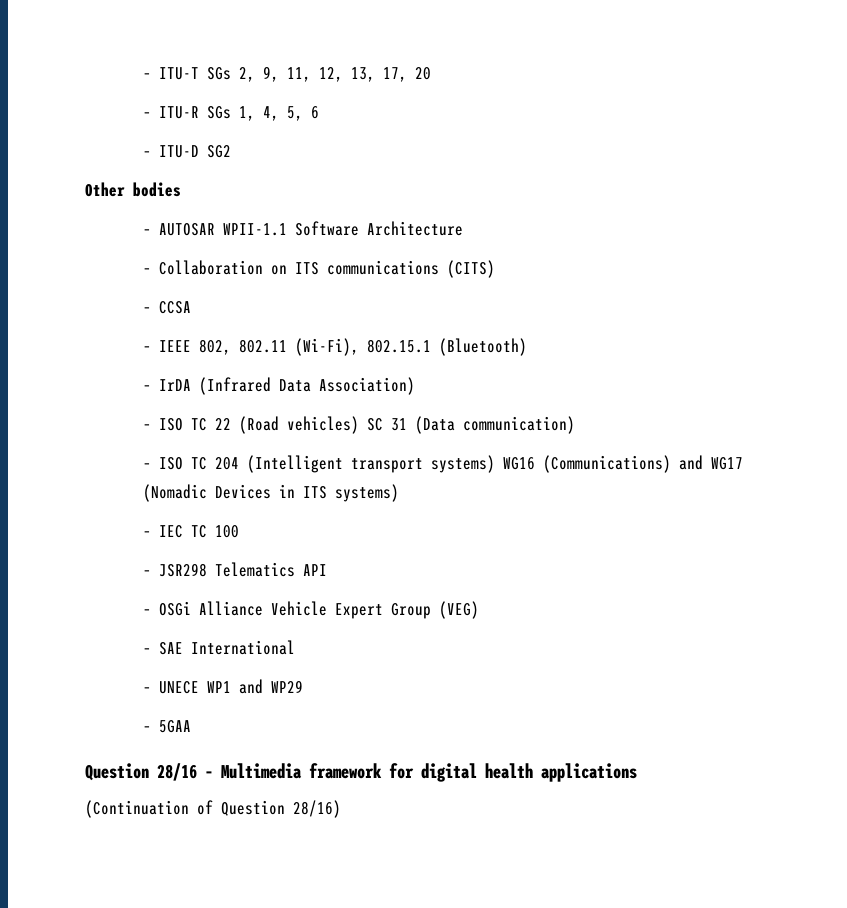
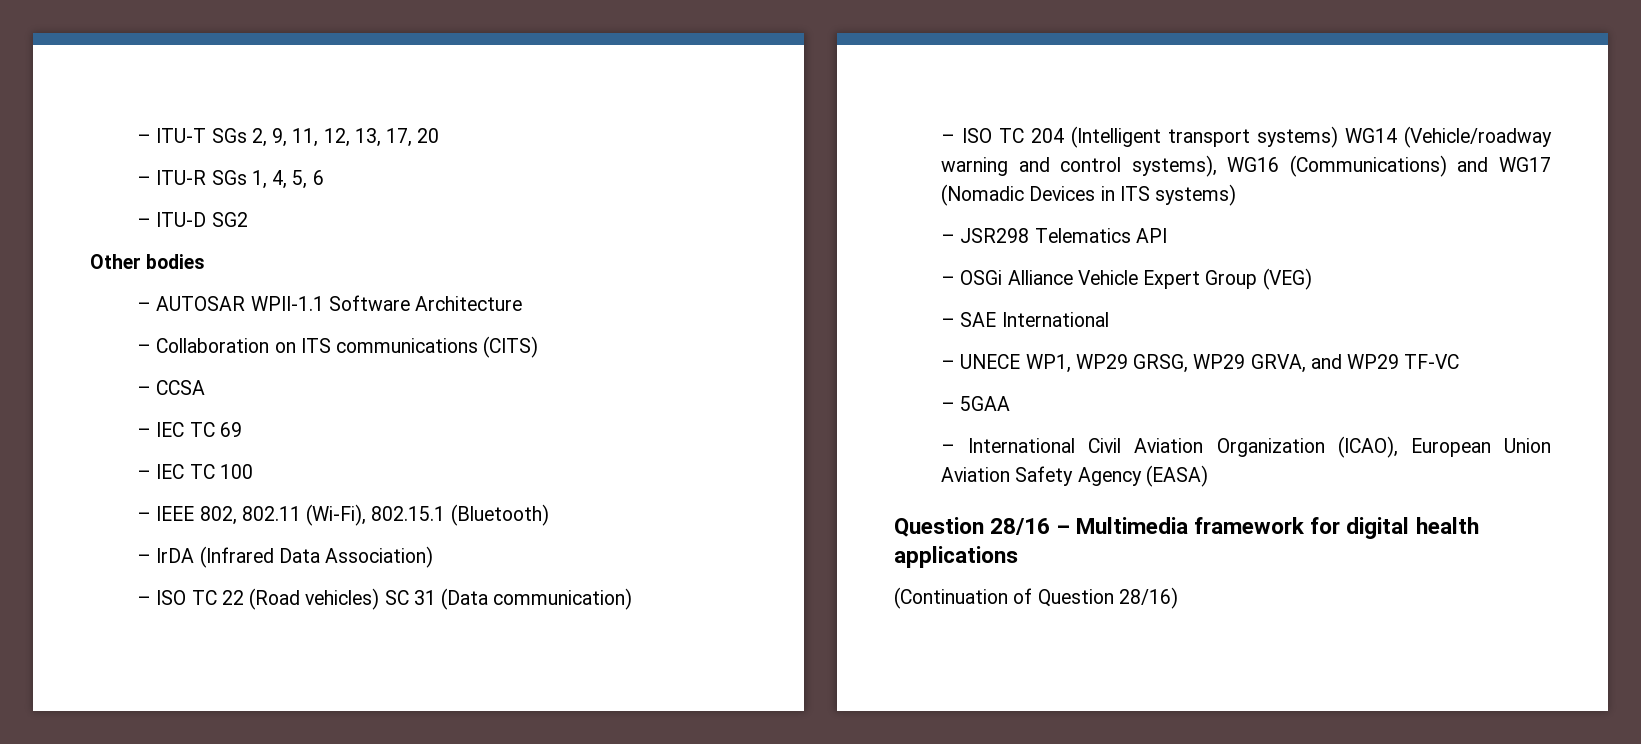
(191, 307) none -> [137,422,242,437] [137,464,253,479] // – IEC TC 69 // – IEC TC 100
(495, 464) none -> [1345,126,1552,148] [941,155,1217,177] WG14 (Vehicle/roadway warning and control systems),
[142,525,239,538] // – IEC TC 100 -> (1237, 195) none
[206,681,231,693] WP1 -> [1025,354,1306,373] WP1, WP29 GRSG, WP29 GRVA,
(303, 686) none -> [1404,354,1460,369] TF-VC
(191, 726) none -> [941,436,1551,458] [941,465,1208,487] // – International Civil Aviation Organization (ICAO), European Union Aviation Safety Agency (EASA)

